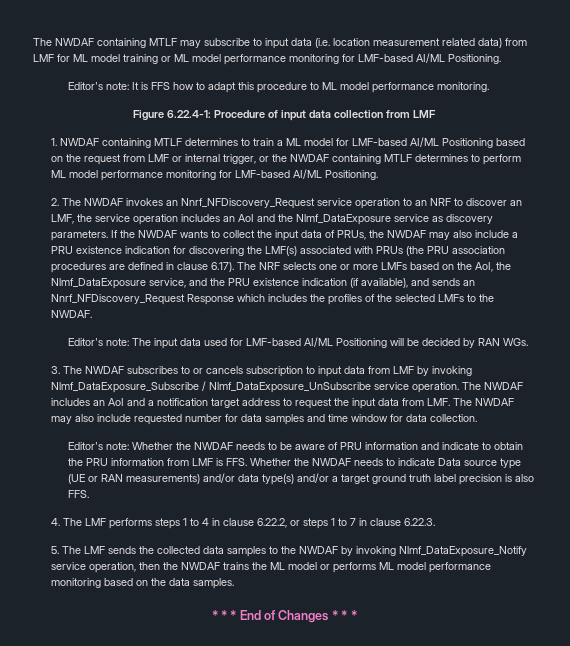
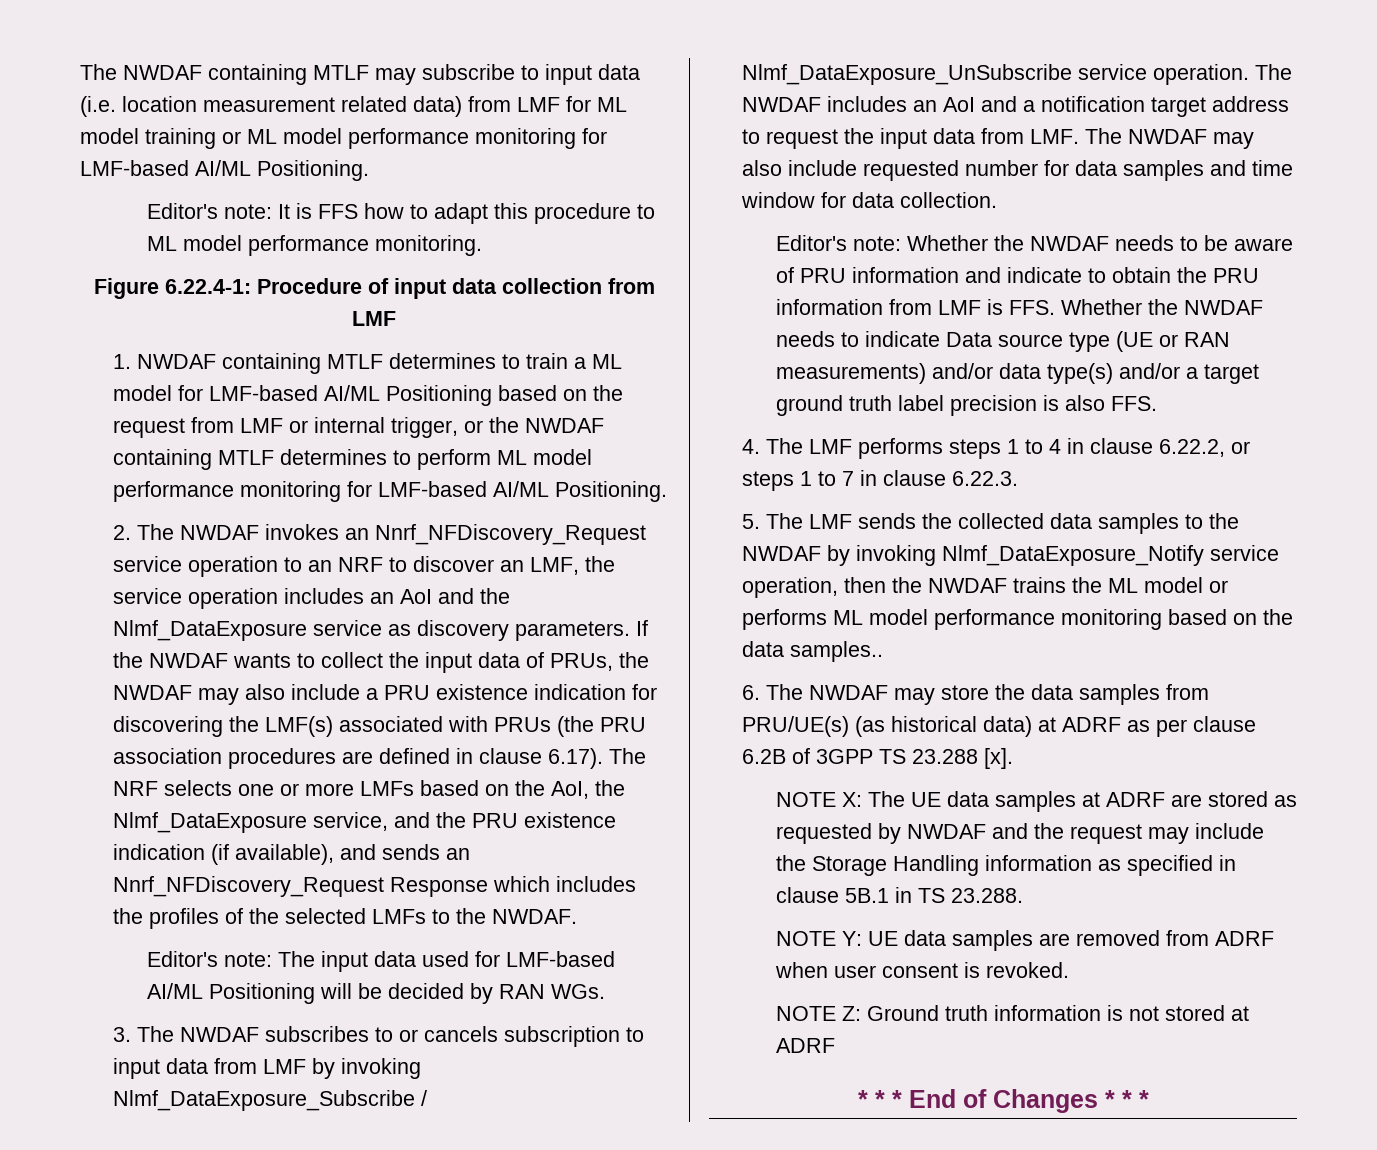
[192,578,234,589] samples. -> [790,641,884,662] [742,684,1210,705] [742,716,1257,737] [742,748,1014,769] [775,791,1297,812] [775,823,1264,844] [775,855,1236,876] [775,887,1023,903] [775,930,1274,951] [774,962,1069,978] [775,1005,1249,1021] [775,1038,835,1053] samples.. // 6. The NWDAF may store the data samples from PRU/UE(s) (as historical data) at ADRF as per clause 6.2B of 3GPP TS 23.288 [x]. // NOTE X: The UE data samples at ADRF are stored as requested by NWDAF and the request may include the Storage Handling information as specified in clause 5B.1 in TS 23.288. // NOTE Y: UE data samples are removed from ADRF when user consent is revoked. // NOTE Z: Ground truth information is not stored at ADRF

